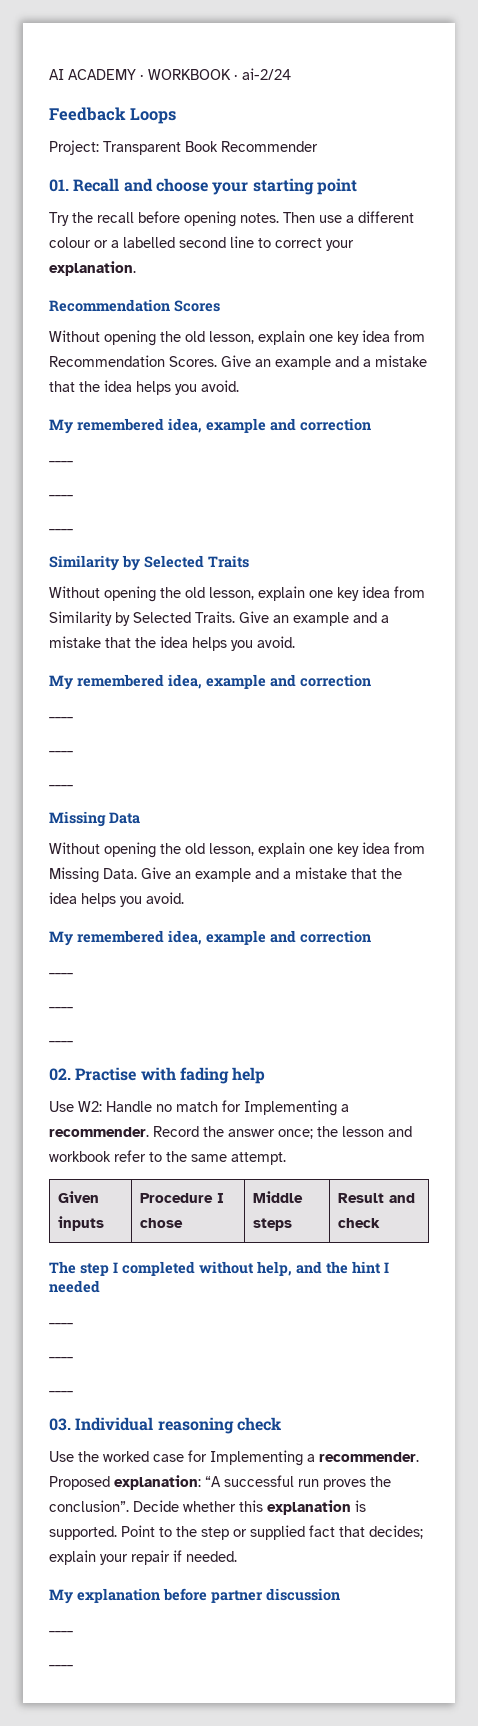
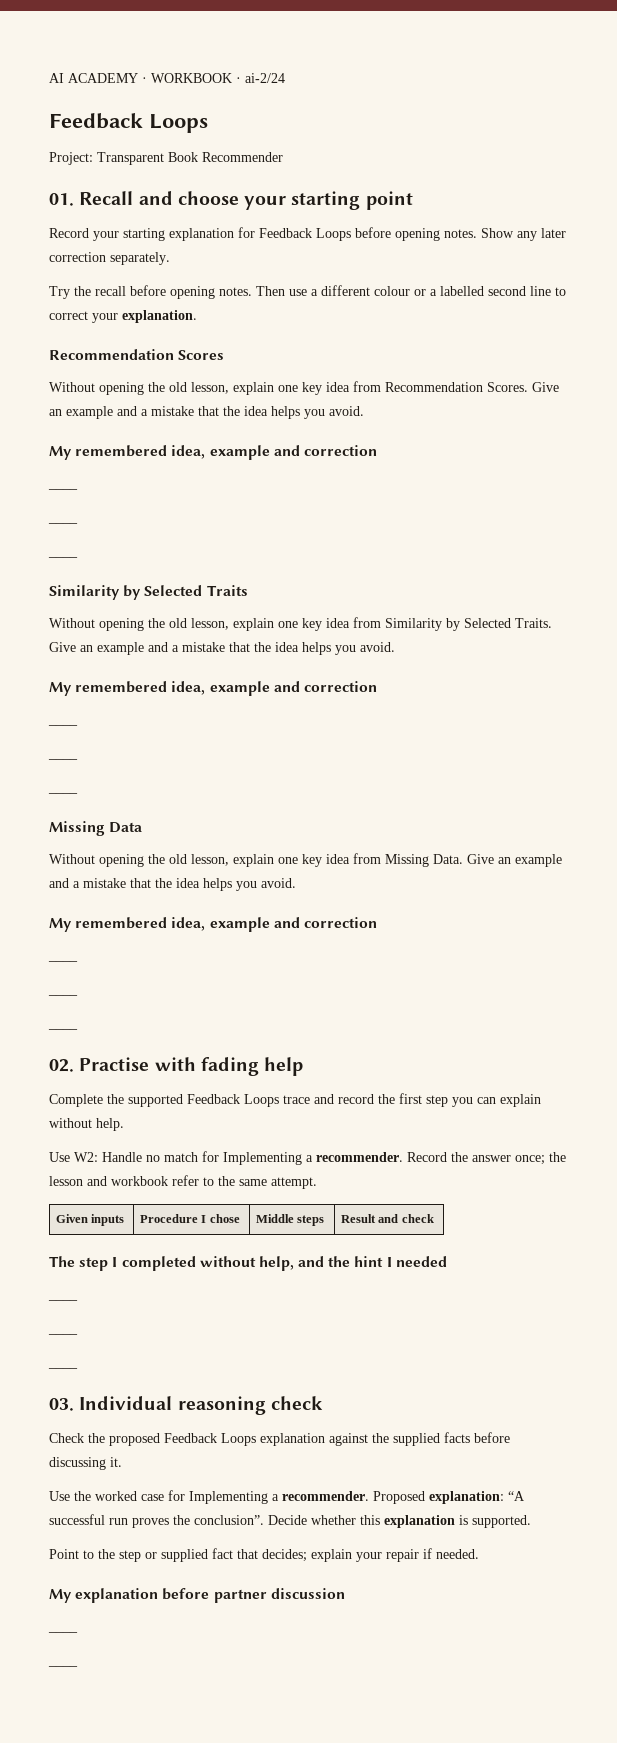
(357, 186) none -> [49,227,566,241] [49,252,170,265] // Record your starting explanation for Feedback Loops before opening notes. Show any later correction separately.
(266, 1075) none -> [49,1093,541,1107] [49,1118,124,1131] // Complete the supported Feedback Loops trace and record the first step you can explain without help.
(281, 1424) none -> [49,1432,510,1446] [49,1457,122,1470] // Check the proposed Feedback Loops explanation against the supplied facts before discussing it.
(117, 1533) none -> (531, 1521) //

